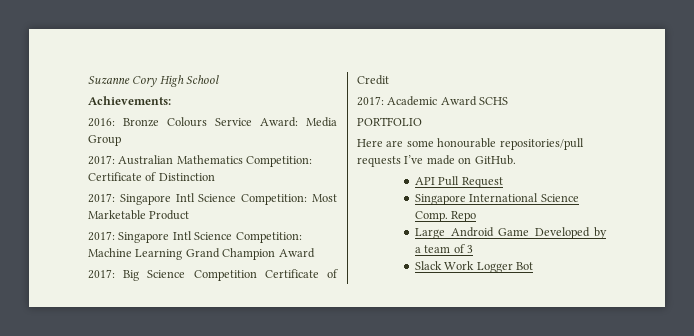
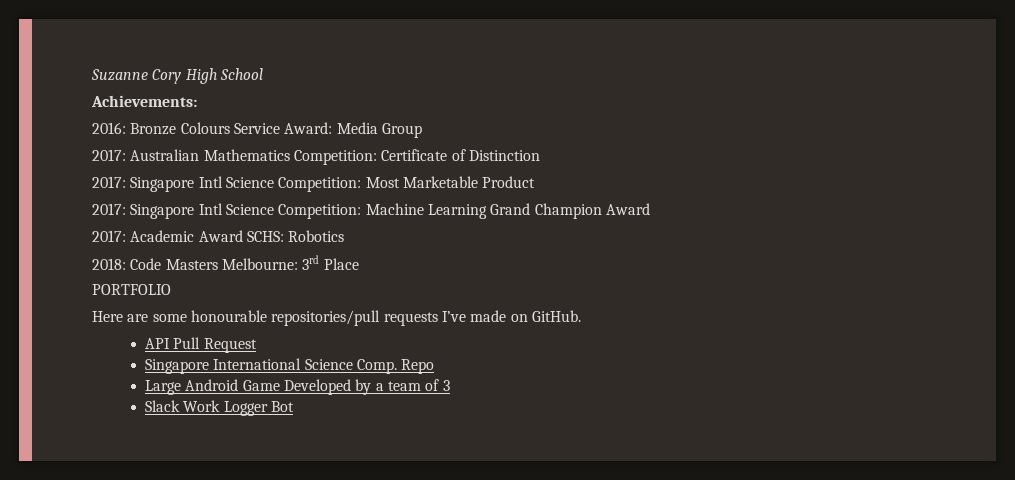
[123,269,338,281] [357,75,389,85] [357,96,509,106] Big Science Competition Certificate of Credit // 2017: Academic Award SCHS -> [130,230,345,242] [92,255,359,270] Academic Award SCHS: Robotics // 2018: Code Masters Melbourne: 3rd Place

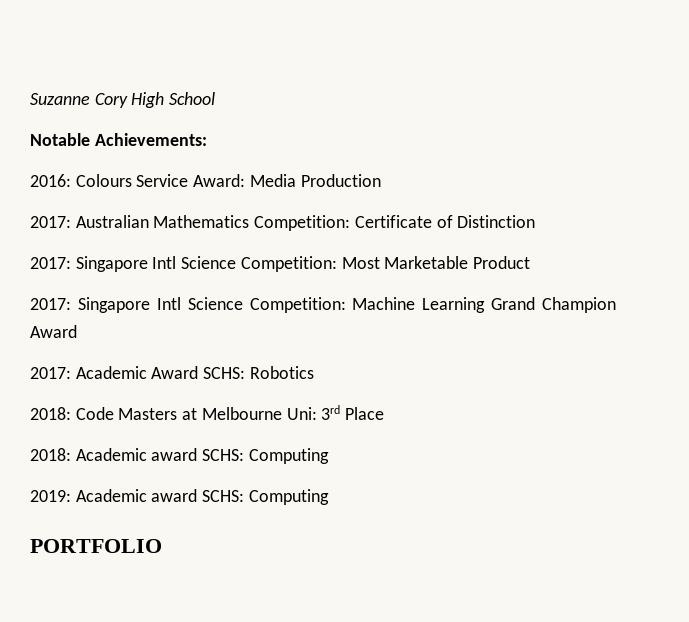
(263, 74) none -> [30,133,90,146] Notable
[130,123,177,135] Bronze -> (71, 180) none
[381,123,422,138] Group -> [300,174,381,187] Production
[221,258,298,270] Melbourne: -> [182,407,317,420] at Melbourne Uni:
[92,284,171,295] [92,310,581,326] [144,337,257,353] [144,358,435,374] [144,379,450,395] [144,400,294,416] PORTFOLIO // Here are some honourable repositories/pull requests I’ve made on GitHub. // API Pull Request // Singapore International Science Comp. Repo // Large Android Game Developed by a team of 3 // Slack Work Logger Bot -> [30,448,329,464] [30,489,329,505] [30,539,162,553] 2018: Academic award SCHS: Computing // 2019: Academic award SCHS: Computing // PORTFOLIO

